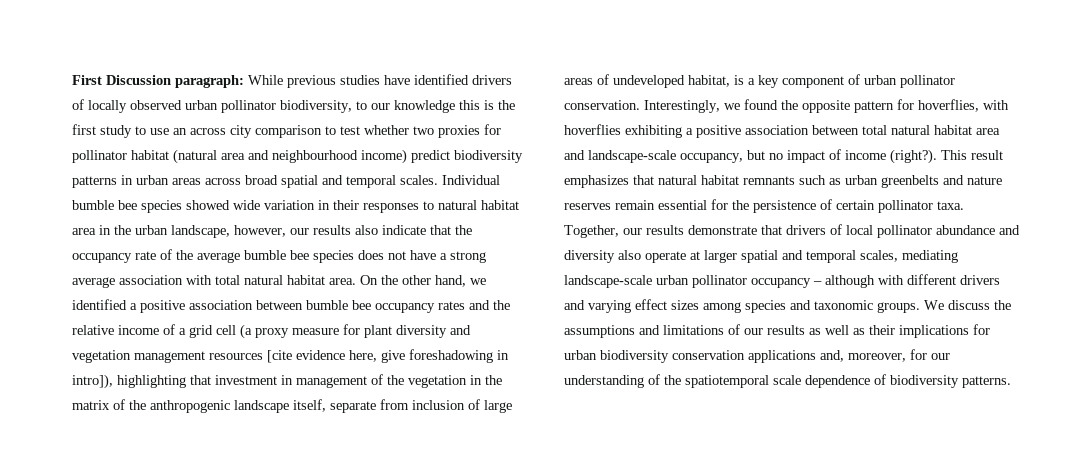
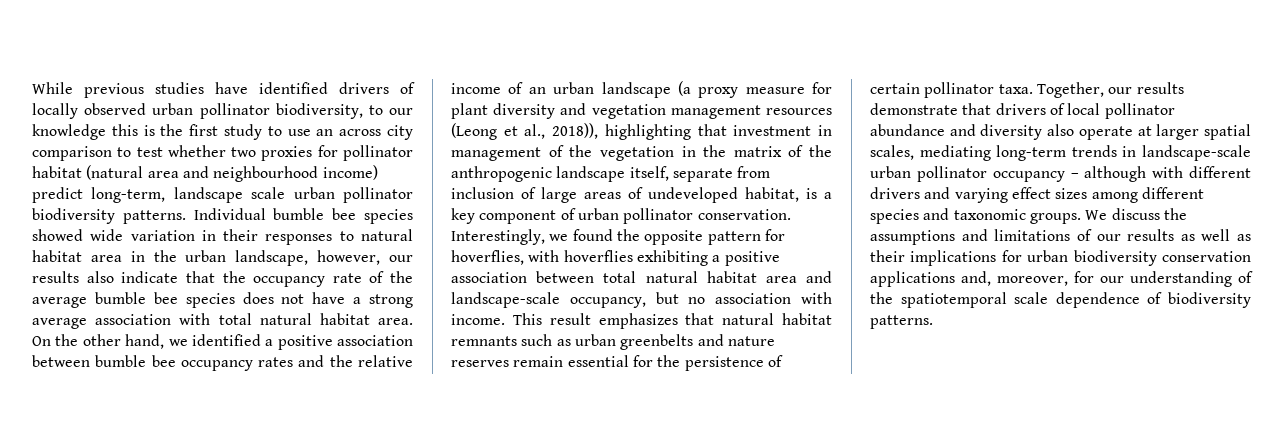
[72,75,244,88] First Discussion paragraph: -> (32, 88) none
[454,150,523,163] [72,175,438,188] biodiversity patterns in urban areas across broad spatial and temporal scales. -> [91,187,414,203] [32,208,186,224] long-term, landscape scale urban pollinator biodiversity patterns.
[179,325,236,338] a grid cell -> [528,82,671,98] an urban landscape
[267,349,509,363] [72,374,113,389] [cite evidence here, give foreshadowing in intro]), -> [451,123,599,140] (Leong et al., 2018)),
[787,149,937,164] impact of income (right?). -> [715,292,832,304] [451,314,505,325] association with income.
[782,250,958,263] and temporal scales, mediating -> [870,145,1137,161] scales, mediating long-term trends in
(741, 307) none -> [1141,187,1204,199] different

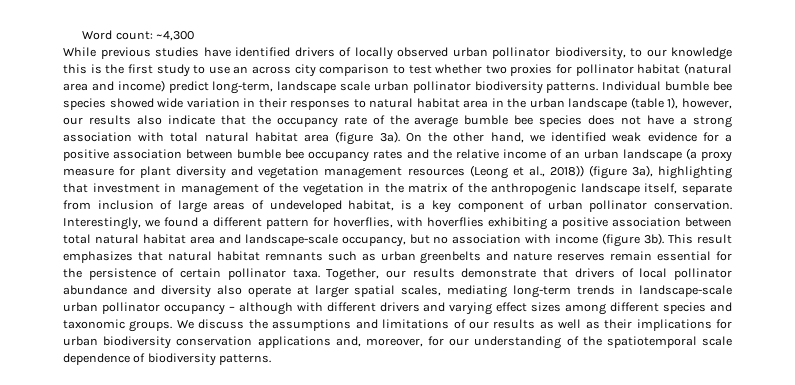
(32, 88) none -> [82,30,195,41] Word count: ~4,300 //
[213,166,319,182] neighbourhood -> (114, 86) none
[235,250,309,266] landscape, -> [568,97,679,110] landscape (table 1),
[32,318,87,329] average -> (733, 122) none
[378,318,413,325] area. -> [304,131,400,145] area (figure 3a).
(261, 340) none -> [612,132,719,142] weak evidence for
[552,123,599,139] 2018)), -> [549,165,653,179] 2018)) (figure 3a),
[616,229,704,245] the opposite -> [202,217,262,227] a different
[451,314,505,325] income. -> [555,233,665,247] income (figure 3b).

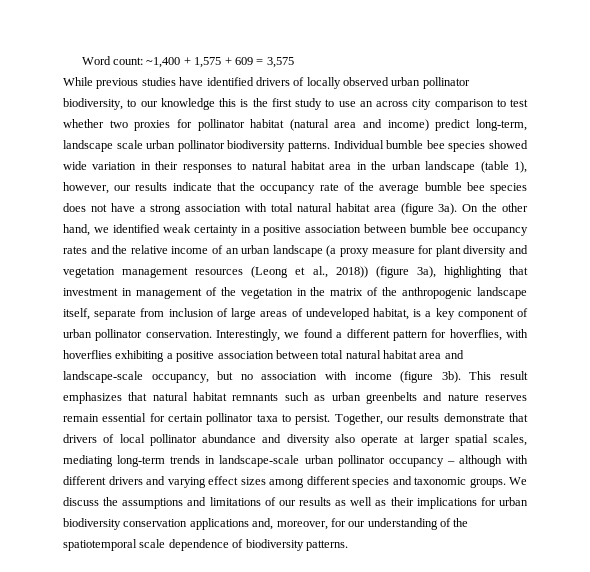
[156,31,195,41] ~4,300 -> [146,57,294,68] ~1,400 + 1,575 + 609 = 3,575
[136,115,162,125] also -> (168, 186) none
[647,132,719,142] evidence for -> [193,225,251,236] certainty in
[63,268,320,280] the persistence of certain pollinator taxa. -> [168,413,331,425] certain pollinator taxa to persist.

